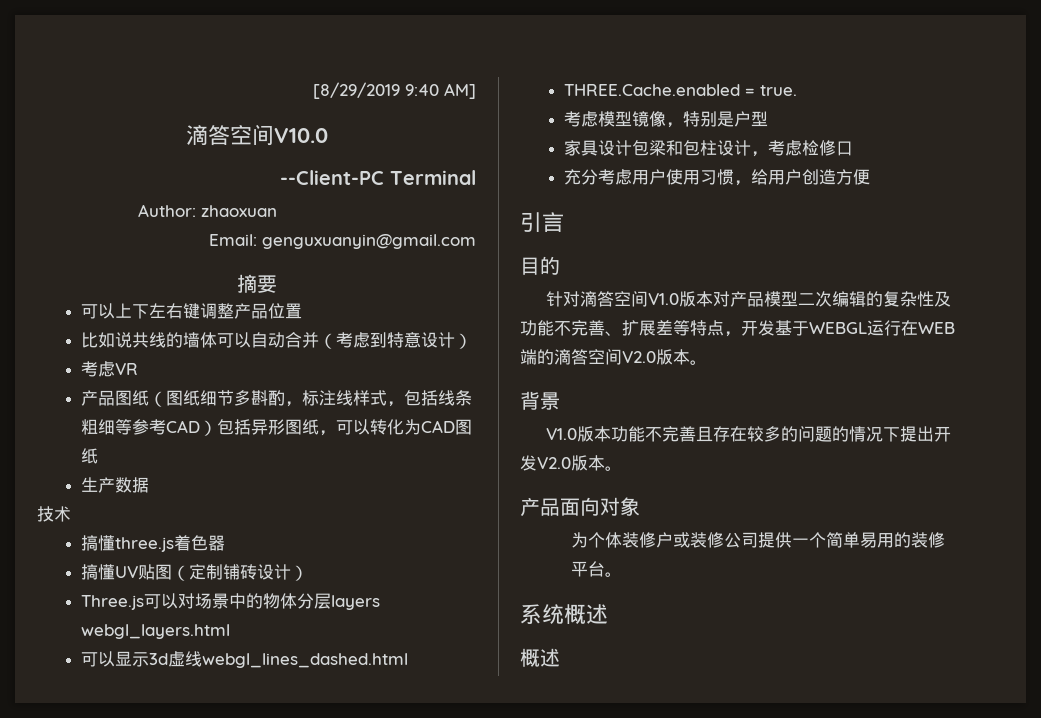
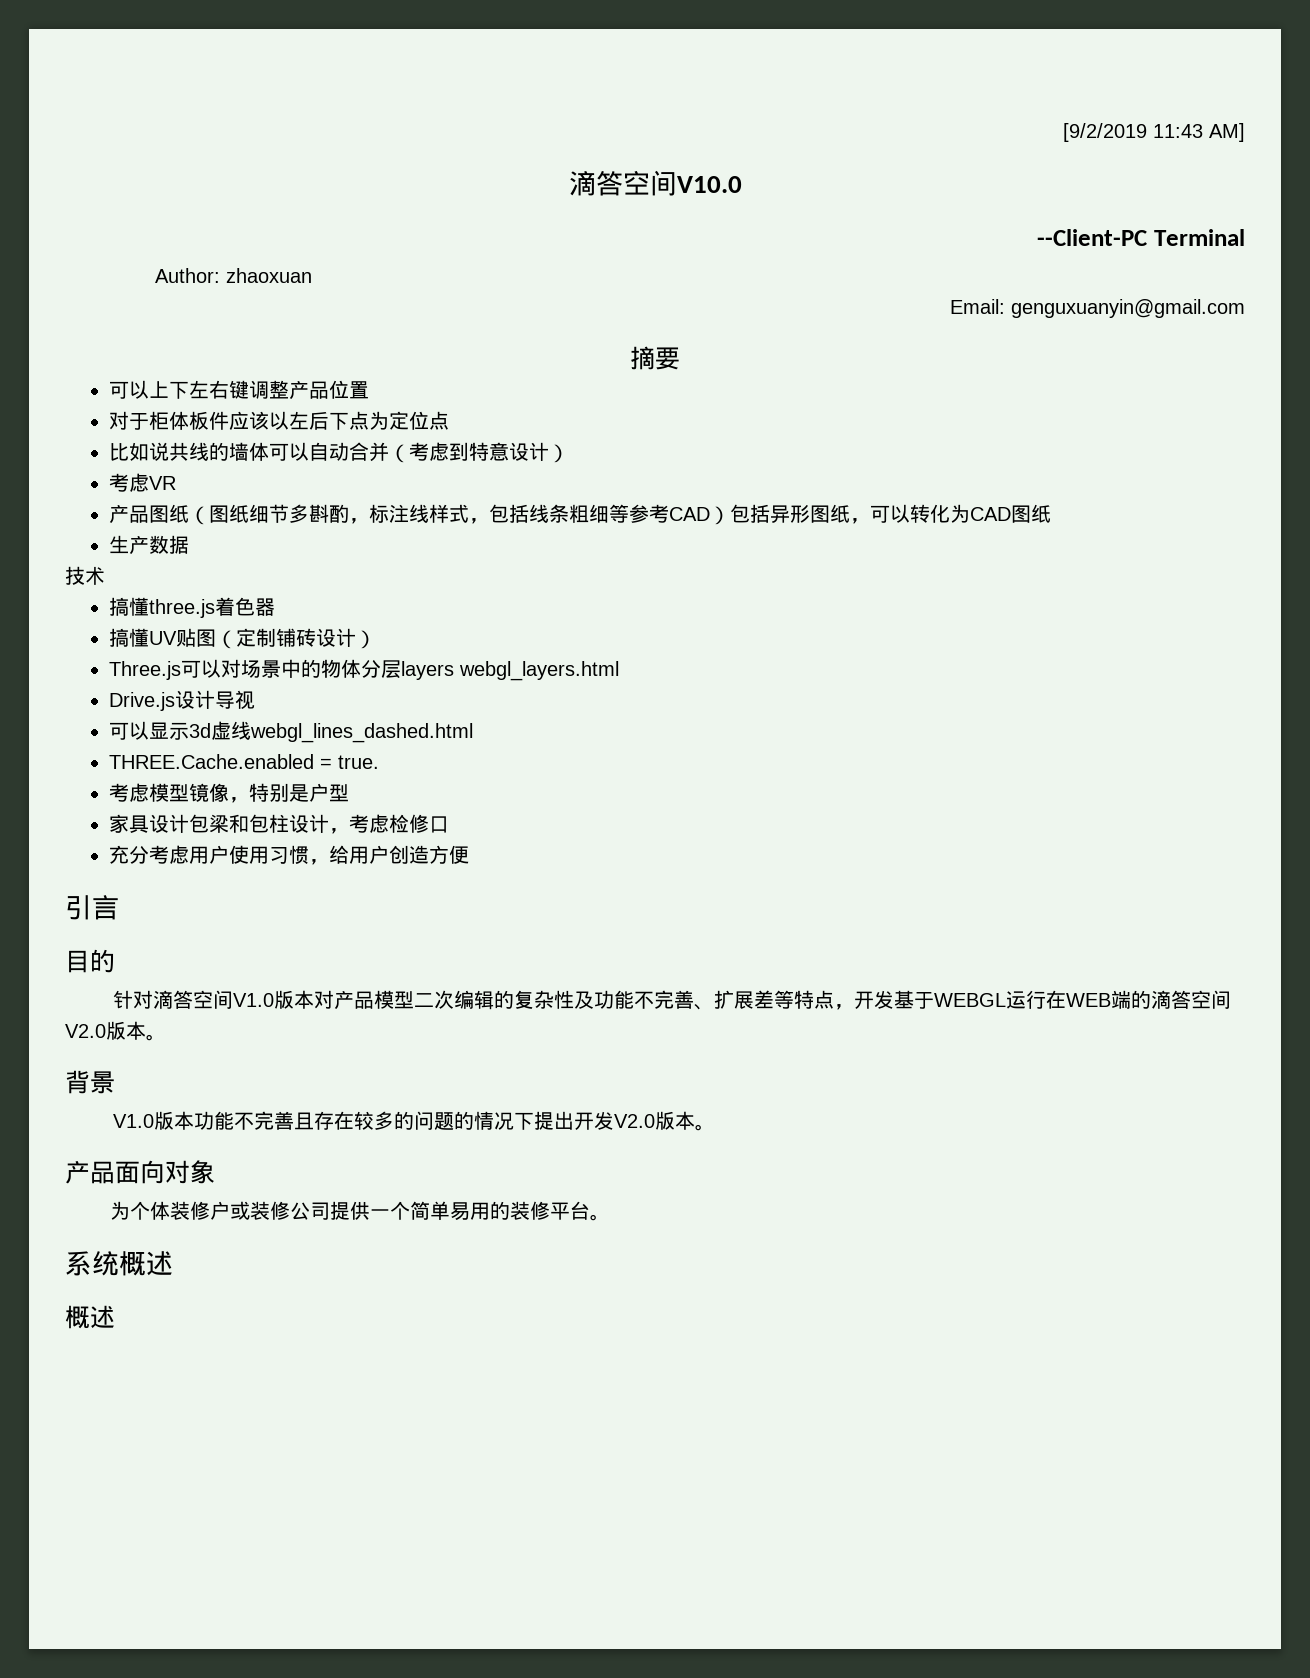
[313,82,439,99] [8/29/2019 9:40 -> [1063,123,1203,142] [9/2/2019 11:43
(302, 311) none -> [109,411,450,430] // 对于柜体板件应该以左后下点为定位点
(230, 631) none -> [109,690,256,711] // Drive.js设计导视

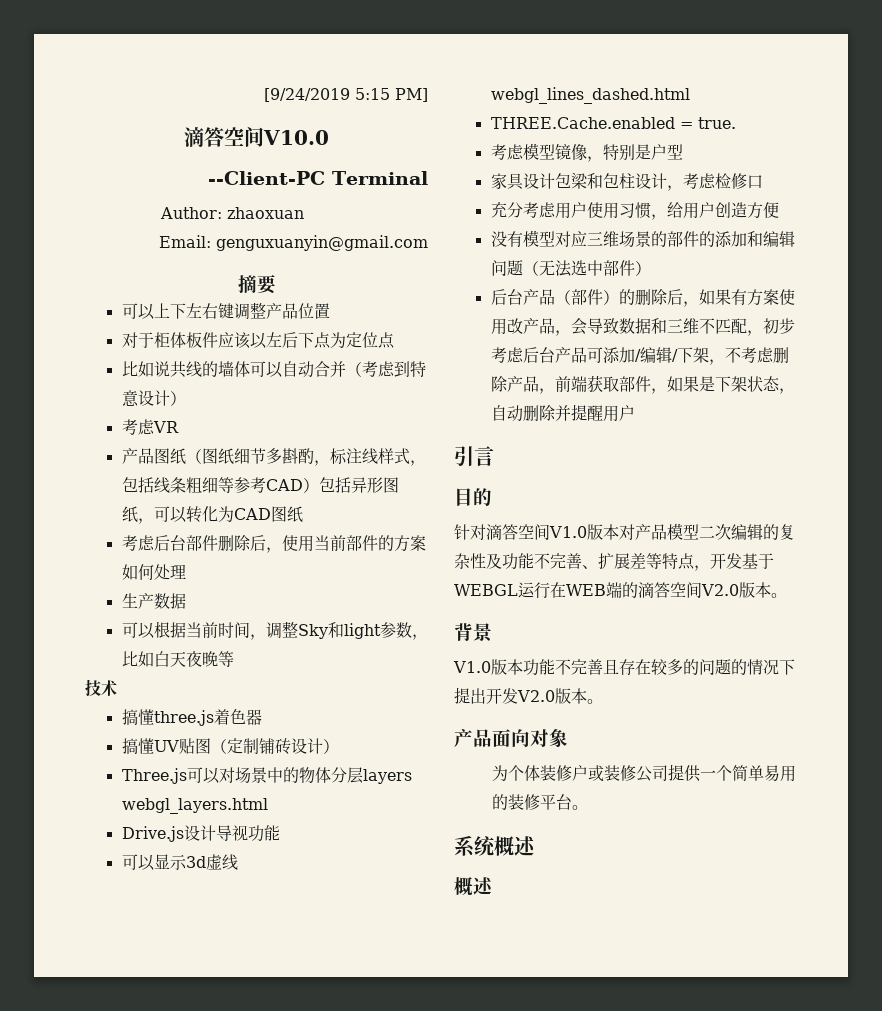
[1063,123,1245,142] [9/2/2019 11:43 AM] -> [264,88,428,102] [9/24/2019 5:15 PM]
[109,535,190,554] 生产数据 -> [121,535,426,553] [121,564,186,580] [121,593,186,609] [121,621,428,640] [121,651,234,667] 考虑后台部件删除后，使用当前部件的方案如何处理 // 生产数据 // 可以根据当前时间，调整Sky和light参数，比如白天夜晚等
(256, 700) none -> [247,825,280,842] 功能
(470, 854) none -> [490,230,795,247] [490,260,651,277] [490,289,795,307] [490,318,795,336] [490,347,789,365] [490,375,795,394] [490,404,635,422] // 没有模型对应三维场景的部件的添加和编辑问题（无法选中部件） // 后台产品（部件）的删除后，如果有方案使用改产品，会导致数据和三维不匹配，初步考虑后台产品可添加/编辑/下架，不考虑删除产品，前端获取部件，如果是下架状态，自动删除并提醒用户

